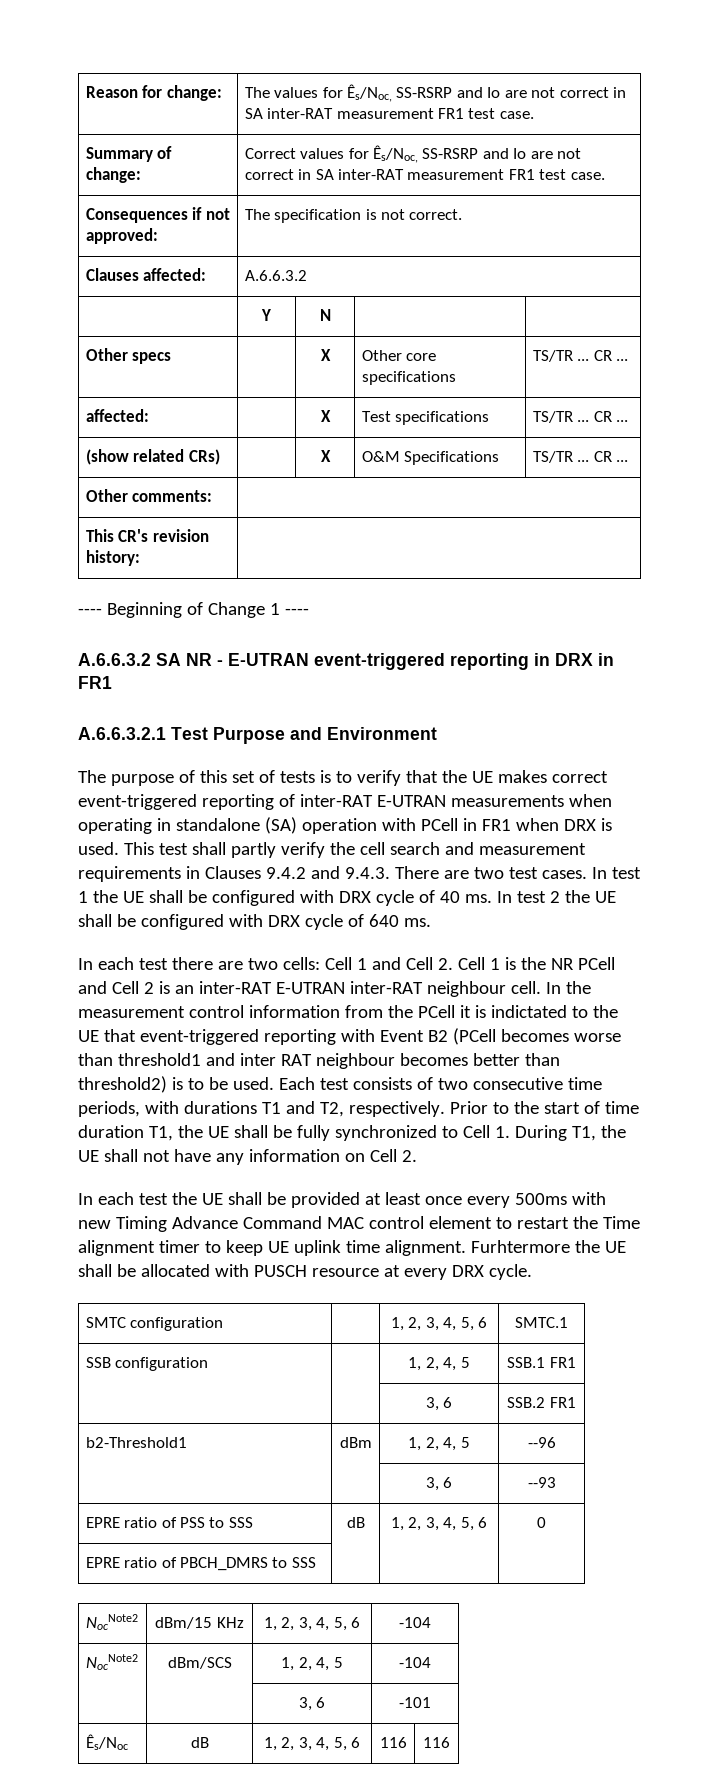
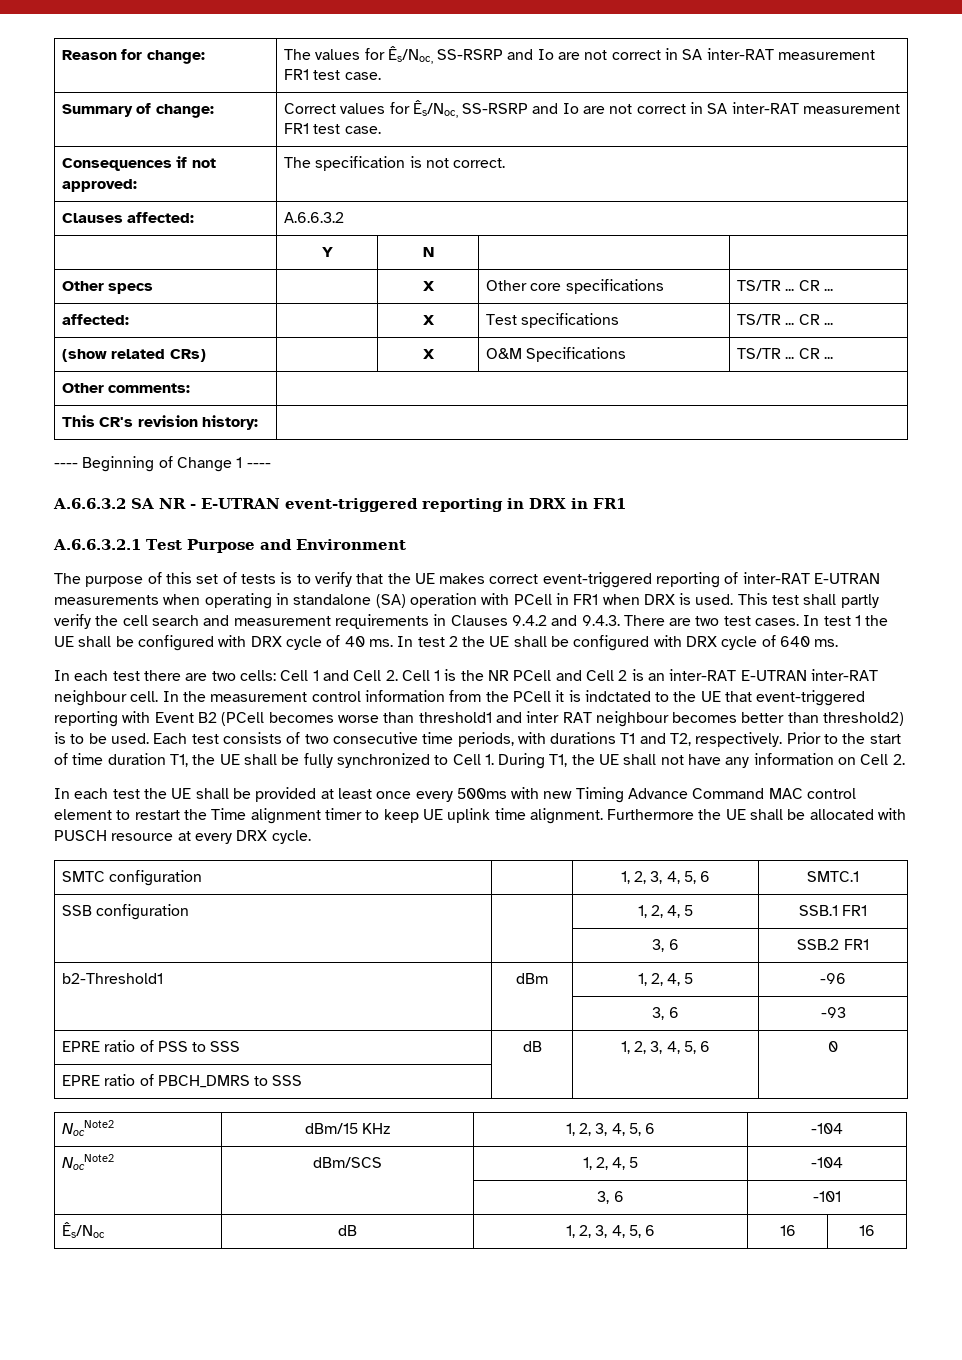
[490,1005,567,1018] indictated -> [584,690,651,702] indctated
[470,1240,570,1253] Furhtermore -> [607,809,695,820] Furthermore
[527,1437,556,1448] [425,1477,453,1491] [527,1477,556,1488] --96 // | | 3, 6 | --93 -> [820,973,846,984] [652,1007,679,1020] [820,1007,846,1018] -96 // | | 3, 6 | -93
[379,1737,407,1748] [423,1737,450,1748] 116 | 116 -> [779,1225,796,1236] [859,1225,875,1236] 16 | 16

